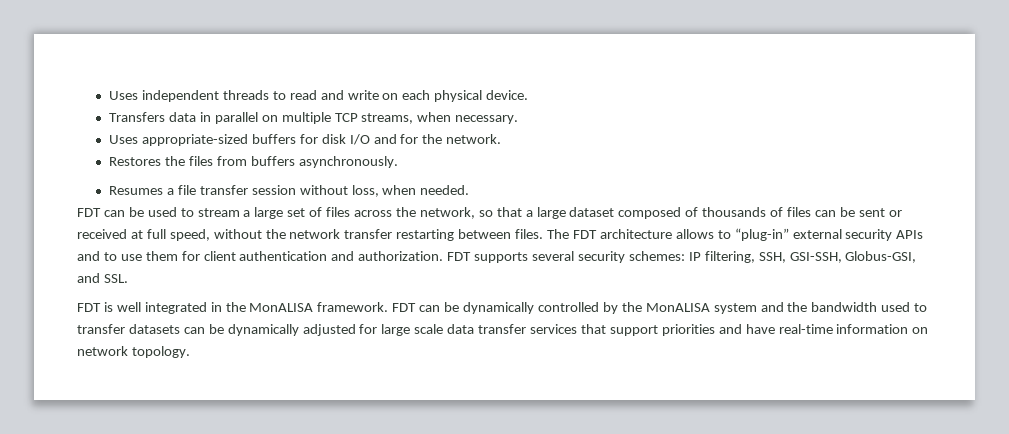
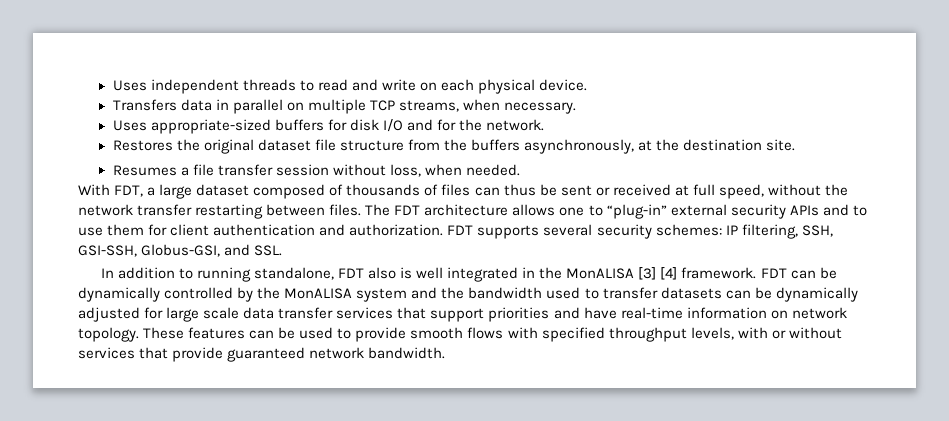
[188,156,398,168] files from buffers asynchronously. -> [203,139,796,154] original dataset file structure from the buffers asynchronously, at the destination site.
[77,207,522,219] FDT can be used to stream a large set of files across the network, so that -> [78,184,144,197] With FDT,
(836, 213) none -> [503,184,536,196] thus
(714, 234) none -> [559,207,585,216] one
[77,303,101,312] FDT -> [100,267,397,282] In addition to running standalone, FDT also
(314, 307) none -> [638,267,678,280] [3] [4]
(190, 352) none -> [143,327,842,342] [78,347,446,362] These features can be used to provide smooth flows with specified throughput levels, with or without services that provide guaranteed network bandwidth.

